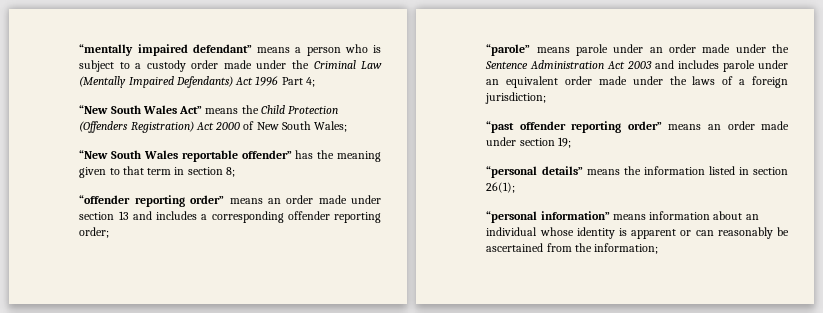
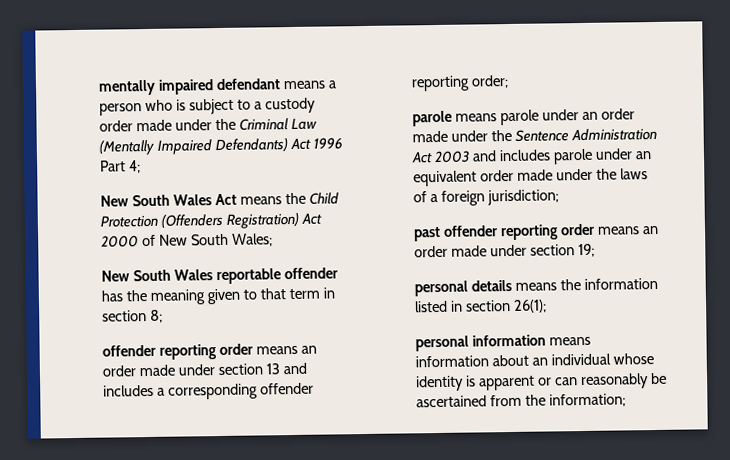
[79,44,252,56] “mentally impaired defendant” -> [98,78,282,96] mentally impaired defendant
[79,105,203,114] “New South Wales Act” -> [100,193,238,207] New South Wales Act
[79,150,109,159] “New -> [101,270,131,282] New
[241,150,292,159] offender” -> [284,267,339,280] offender
[79,195,225,207] “offender reporting order” -> [102,343,254,360] offender reporting order
[486,44,531,56] “parole” -> [412,110,454,127] parole
[486,121,662,133] “past offender reporting order” -> [413,223,596,242] past offender reporting order
[486,166,583,178] “personal details” -> [414,279,513,297] personal details
[486,211,610,223] “personal information” -> [415,334,547,352] personal information

